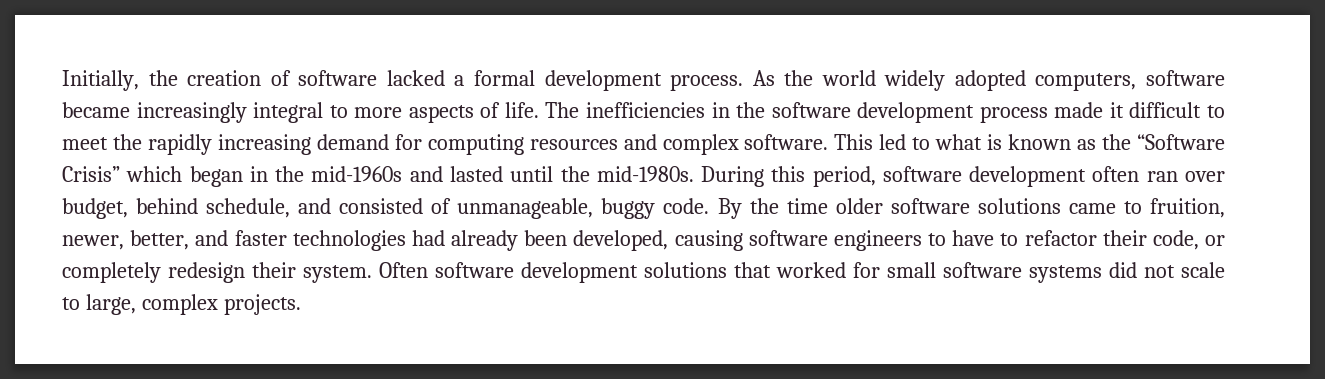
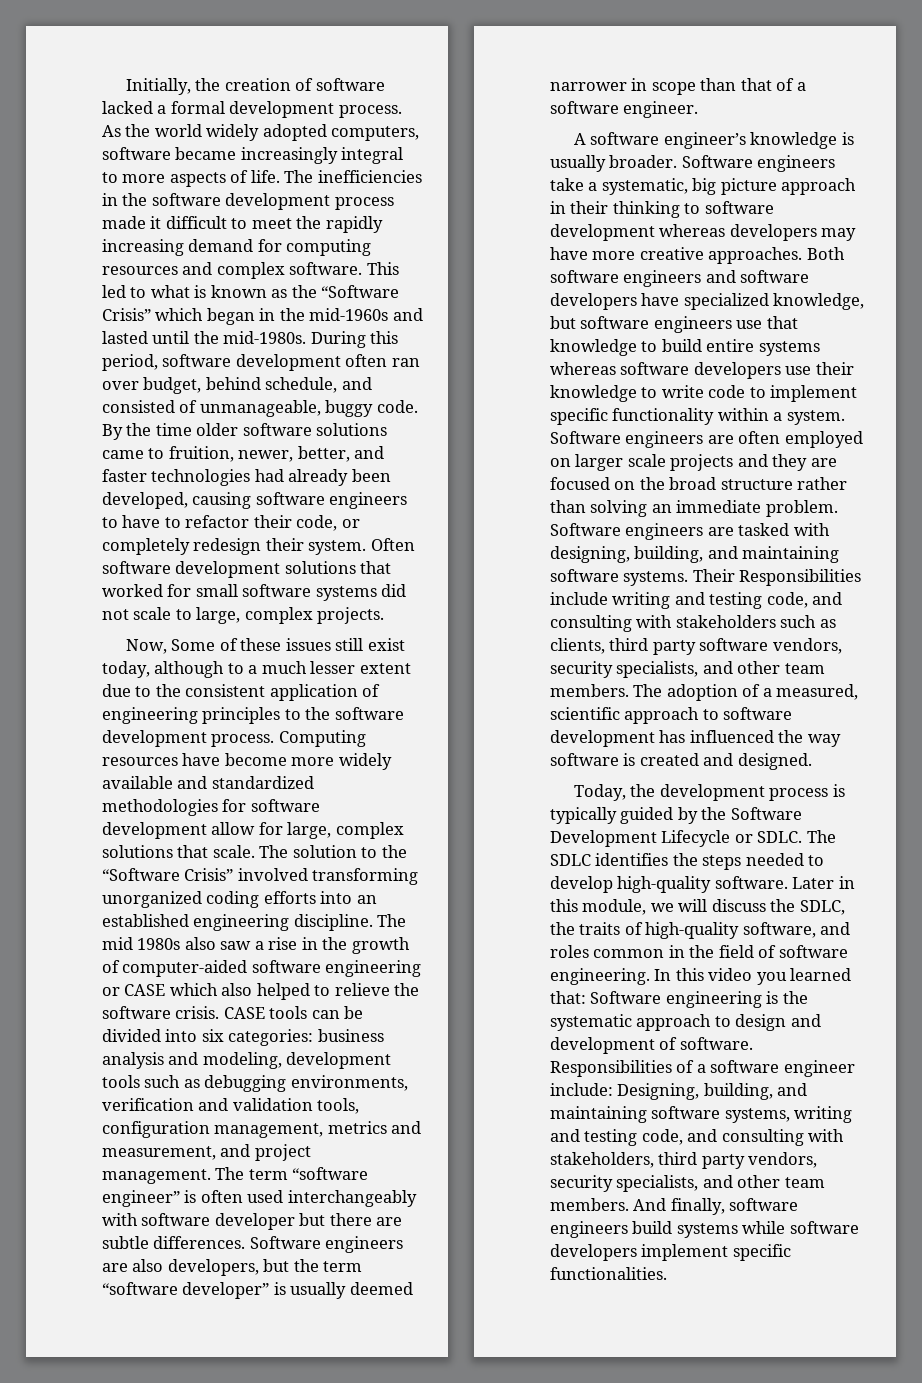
(301, 304) none -> [126,638,405,654] [102,661,411,678] [102,684,381,701] [102,707,404,724] [102,730,366,747] [102,753,392,770] [102,776,314,789] [102,799,320,816] [102,822,404,839] [102,845,407,858] [102,868,419,885] [102,891,377,908] [102,914,407,931] [102,937,410,954] [102,960,422,977] [102,983,420,1000] [102,1006,364,1019] [102,1029,384,1046] [102,1052,392,1069] [102,1075,408,1092] [102,1098,360,1114] [102,1121,422,1138] [102,1144,311,1161] [102,1167,369,1184] [102,1190,417,1207] [102,1213,403,1230] [102,1236,404,1253] [102,1259,363,1276] [102,1282,413,1299] [550,78,806,95] [550,101,699,118] [574,132,854,149] [550,155,836,172] [550,178,857,195] [550,201,774,218] [550,224,857,241] [550,247,845,264] [550,270,810,287] [550,293,865,310] [550,316,798,333] [550,339,820,356] [550,362,854,379] [550,385,858,402] [550,408,845,425] [550,431,863,448] [550,454,837,471] [550,477,848,490] [550,500,838,517] [550,523,830,540] [550,546,840,563] [550,569,862,586] [550,592,843,609] [550,615,836,632] [550,638,842,655] [550,661,825,678] [550,684,859,701] [550,707,793,724] [550,730,841,747] [550,753,812,770] [574,784,845,801] [550,807,802,824] [550,830,836,847] [550,853,825,870] [550,876,855,893] [550,899,845,915] [550,922,851,939] [550,945,848,958] [550,968,852,985] [550,991,808,1008] [550,1014,821,1031] [550,1037,753,1054] [550,1060,855,1077] [550,1083,808,1100] [550,1106,853,1123] [550,1129,845,1146] [550,1152,818,1169] [550,1175,825,1192] [550,1198,799,1215] [550,1221,859,1238] [550,1244,791,1261] [550,1267,667,1280] // Now, Some of these issues still exist today, although to a much lesser extent due to the consistent application of engineering principles to the software development process. Computing resources have become more widely available and standardized methodologies for software development allow for large, complex solutions that scale. The solution to the “Software Crisis” involved transforming unorganized coding efforts into an established engineering discipline. The mid 1980s also saw a rise in the growth of computer-aided software engineering or CASE which also helped to relieve the software crisis. CASE tools can be divided into six categories: business analysis and modeling, development tools such as debugging environments, verification and validation tools, configuration management, metrics and measurement, and project management. The term “software engineer” is often used interchangeably with software developer but there are subtle differences. Software engineers are also developers, but the term “software developer” is usually deemed narrower in scope than that of a software engineer. // A software engineer’s knowledge is usually broader. Software engineers take a systematic, big picture approach in their thinking to software development whereas developers may have more creative approaches. Both software engineers and software developers have specialized knowledge, but software engineers use that knowledge to build entire systems whereas software developers use their knowledge to write code to implement specific functionality within a system. Software engineers are often employed on larger scale projects and they are focused on the broad structure rather than solving an immediate problem. Software engineers are tasked with designing, building, and maintaining software systems. Their Responsibilities include writing and testing code, and consulting with stakeholders such as clients, third party software vendors, security specialists, and other team members. The adoption of a measured, scientific approach to software development has influenced the way software is created and designed. // Today, the development process is typically guided by the Software Development Lifecycle or SDLC. The SDLC identifies the steps needed to develop high-quality software. Later in this module, we will discuss the SDLC, the traits of high-quality software, and roles common in the field of software engineering. In this video you learned that: Software engineering is the systematic approach to design and development of software. Responsibilities of a software engineer include: Designing, building, and maintaining software systems, writing and testing code, and consulting with stakeholders, third party vendors, security specialists, and other team members. And finally, software engineers build systems while software developers implement specific functionalities.

